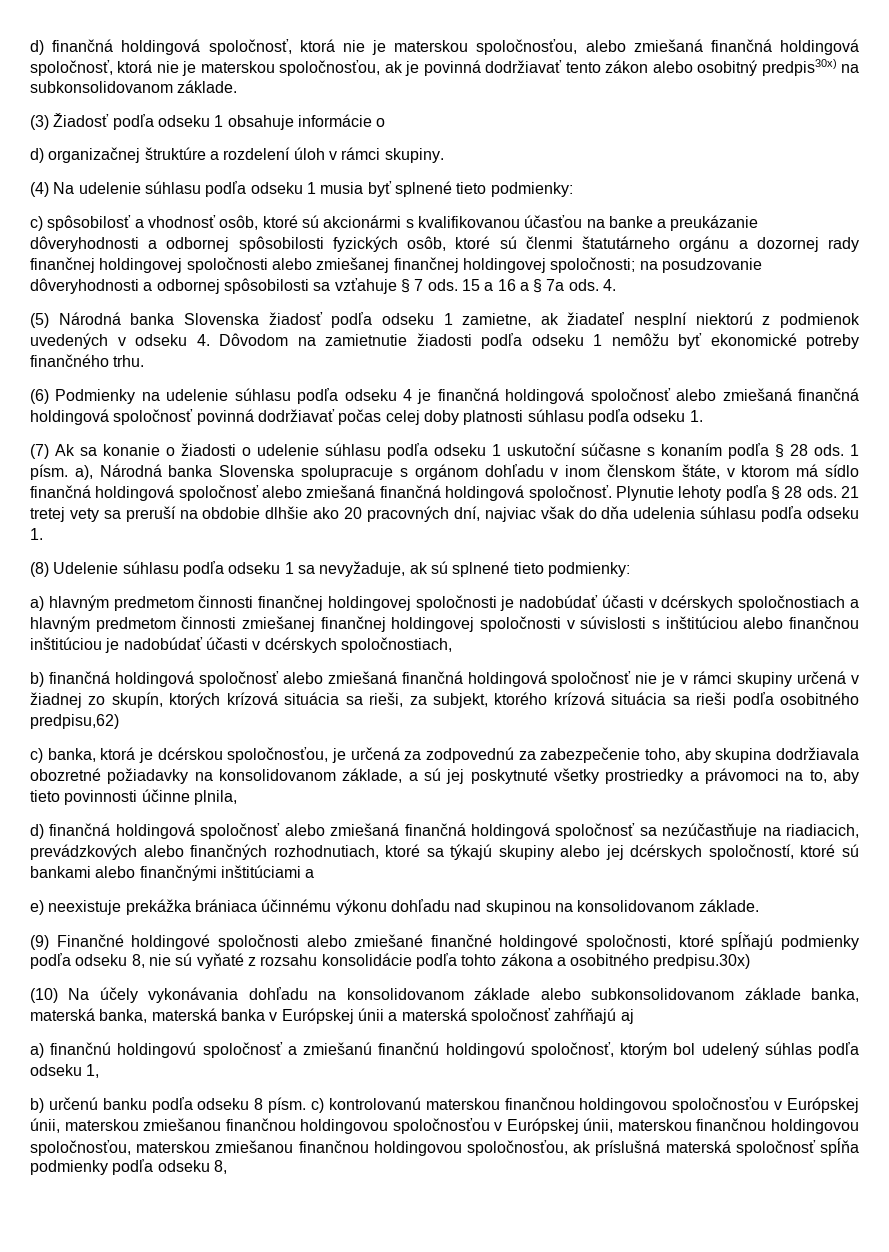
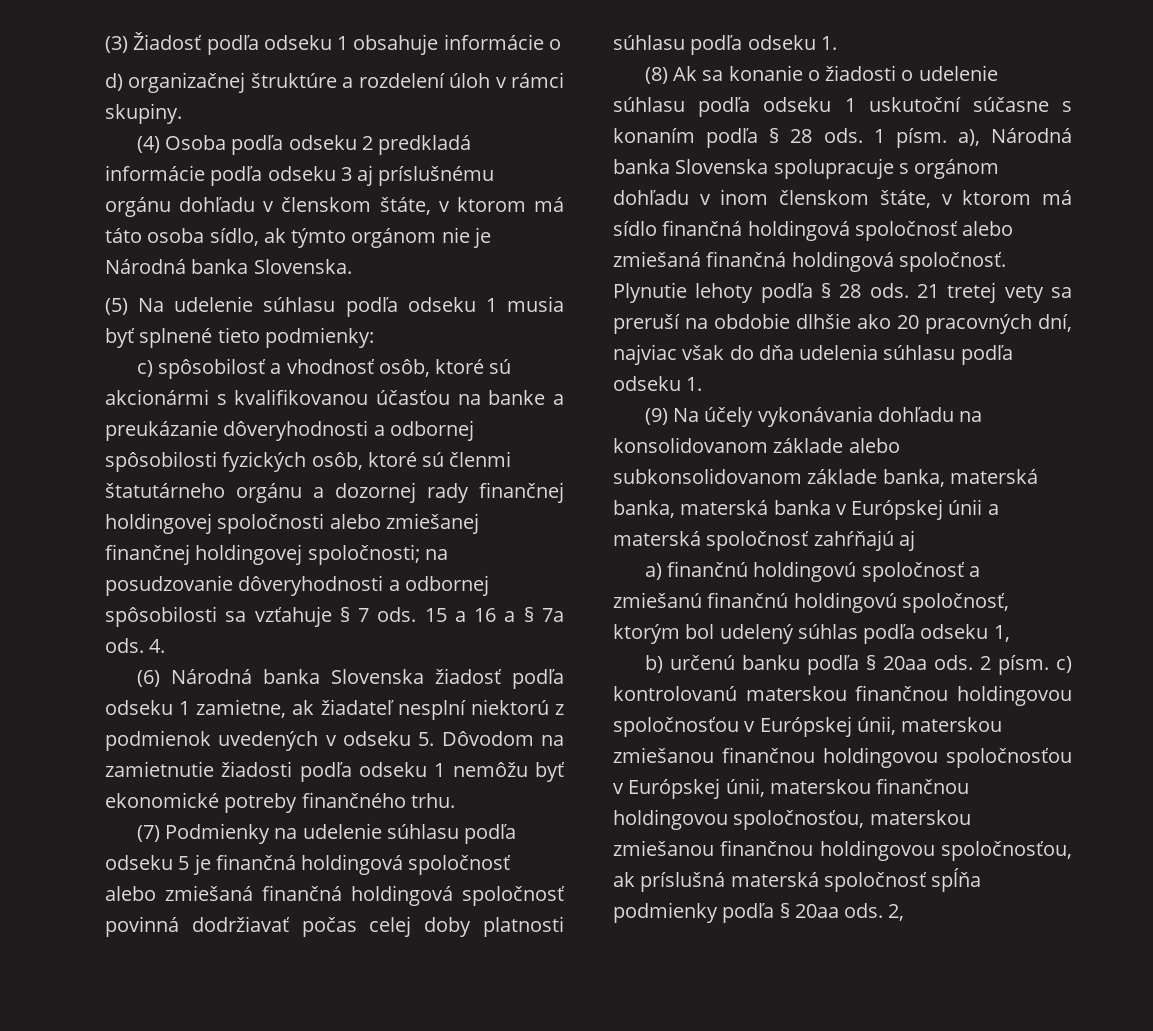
[30,39,859,55] [30,59,860,76] [30,80,238,93] d) finančná holdingová spoločnosť, ktorá nie je materskou spoločnosťou, alebo zmiešaná finančná holdingová spoločnosť, ktorá nie je materskou spoločnosťou, ak je povinná dodržiavať tento zákon alebo osobitný predpis30x) na subkonsolidovanom základe. // -> (105, 44) none
(49, 189) none -> [165,135,472,155] [105,165,495,186] [105,197,565,217] [105,227,491,248] [105,259,352,274] [105,298,128,315] Osoba podľa odseku 2 predkladá informácie podľa odseku 3 aj príslušnému orgánu dohľadu v členskom štáte, v ktorom má táto osoba sídlo, ak týmto orgánom nie je Národná banka Slovenska. // (5)
[30,313,49,328] (5) -> [136,670,160,687] (6)
[196,334,210,346] 4. -> [418,732,435,746] 5.
[30,389,49,404] (6) -> [136,825,160,842] (7)
[403,389,413,401] 4 -> [178,856,190,870] 5
[30,444,49,459] (7) -> [644,67,668,84] (8)
[30,561,630,577] [30,595,859,611] [30,616,859,632] [30,637,452,653] [30,671,860,687] [30,692,859,708] [30,714,119,729] [30,747,859,763] [30,768,860,784] [30,789,237,805] [30,823,859,839] [30,844,860,860] [30,865,315,881] [30,899,759,915] [30,932,859,950] [30,953,751,969] [30,988,58,1003] (8) Udelenie súhlasu podľa odseku 1 sa nevyžaduje, ak sú splnené tieto podmienky: // a) hlavným predmetom činnosti finančnej holdingovej spoločnosti je nadobúdať účasti v dcérskych spoločnostiach a hlavným predmetom činnosti zmiešanej finančnej holdingovej spoločnosti v súvislosti s inštitúciou alebo finančnou inštitúciou je nadobúdať účasti v dcérskych spoločnostiach, // b) finančná holdingová spoločnosť alebo zmiešaná finančná holdingová spoločnosť nie je v rámci skupiny určená v žiadnej zo skupín, ktorých krízová situácia sa rieši, za subjekt, ktorého krízová situácia sa rieši podľa osobitného predpisu,62) // c) banka, ktorá je dcérskou spoločnosťou, je určená za zodpovednú za zabezpečenie toho, aby skupina dodržiavala obozretné požiadavky na konsolidovanom základe, a sú jej poskytnuté všetky prostriedky a právomoci na to, aby tieto povinnosti účinne plnila, // d) finančná holdingová spoločnosť alebo zmiešaná finančná holdingová spoločnosť sa nezúčastňuje na riadiacich, prevádzkových alebo finančných rozhodnutiach, ktoré sa týkajú skupiny alebo jej dcérskych spoločností, ktoré sú bankami alebo finančnými inštitúciami a // e) neexistuje prekážka brániaca účinnému výkonu dohľadu nad skupinou na konsolidovanom základe. // (9) Finančné holdingové spoločnosti alebo zmiešané finančné holdingové spoločnosti, ktoré spĺňajú podmienky podľa odseku 8, nie sú vyňaté z rozsahu konsolidácie podľa tohto zákona a osobitného predpisu.30x) // (10) -> [644,408,668,425] (9)
[197,1098,264,1110] odseku 8 -> [865,655,991,670] § 20aa ods. 2
[157,1160,227,1174] odseku 8, -> [779,903,905,921] § 20aa ods. 2,

